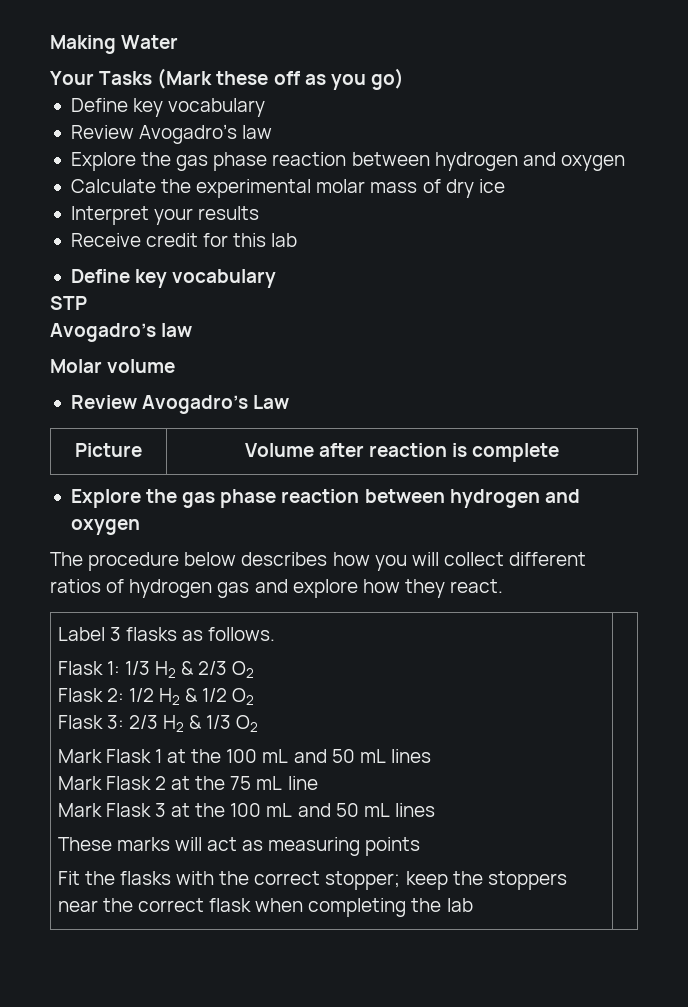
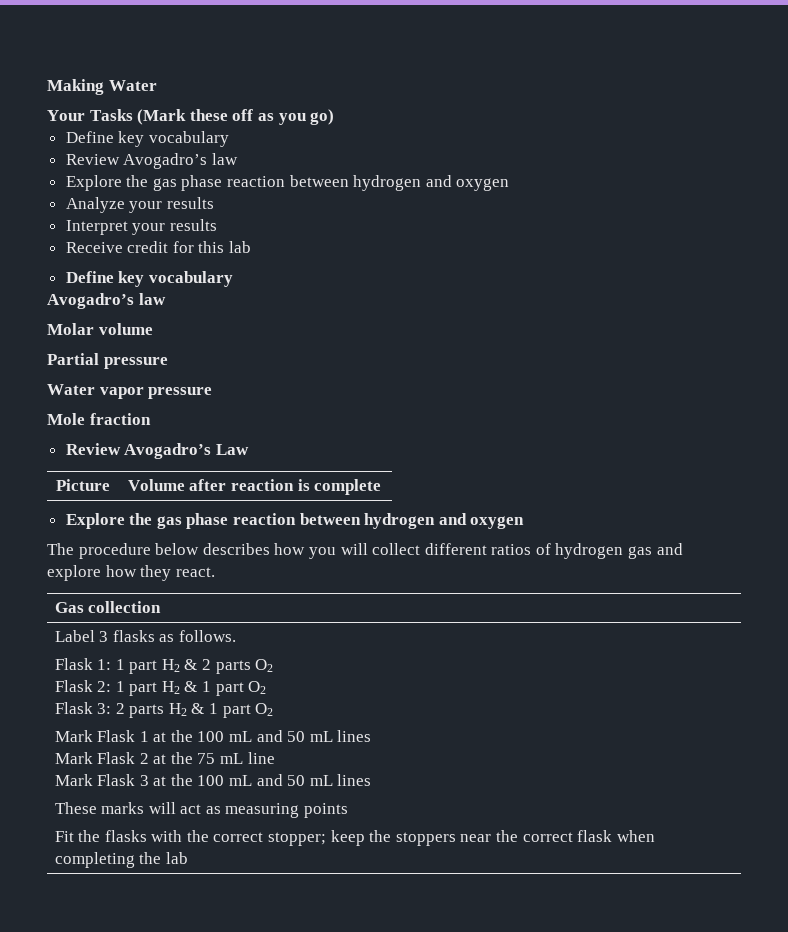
[70,179,505,198] Calculate the experimental molar mass of dry ice -> [65,197,214,213] Analyze your results
[50,296,87,310] // STP -> (233, 279) none
(176, 366) none -> [47,353,168,369] [47,384,213,399] [47,413,151,425] // Partial pressure // Water vapor pressure // Mole fraction
(504, 586) none -> [54,601,162,613] // Gas collection
[124,661,255,678] [57,688,255,705] [57,715,232,732] 1/3 H2 & 2/3 O2 // Flask 2: 1/2 H2 & 1/2 O2 // Flask 3: 2/3 H2 & 1/3 -> [115,659,274,674] [54,680,267,696] [54,702,251,718] 1 part H2 & 2 parts O2 // Flask 2: 1 part H2 & 1 part O2 // Flask 3: 2 parts H2 & 1 part

